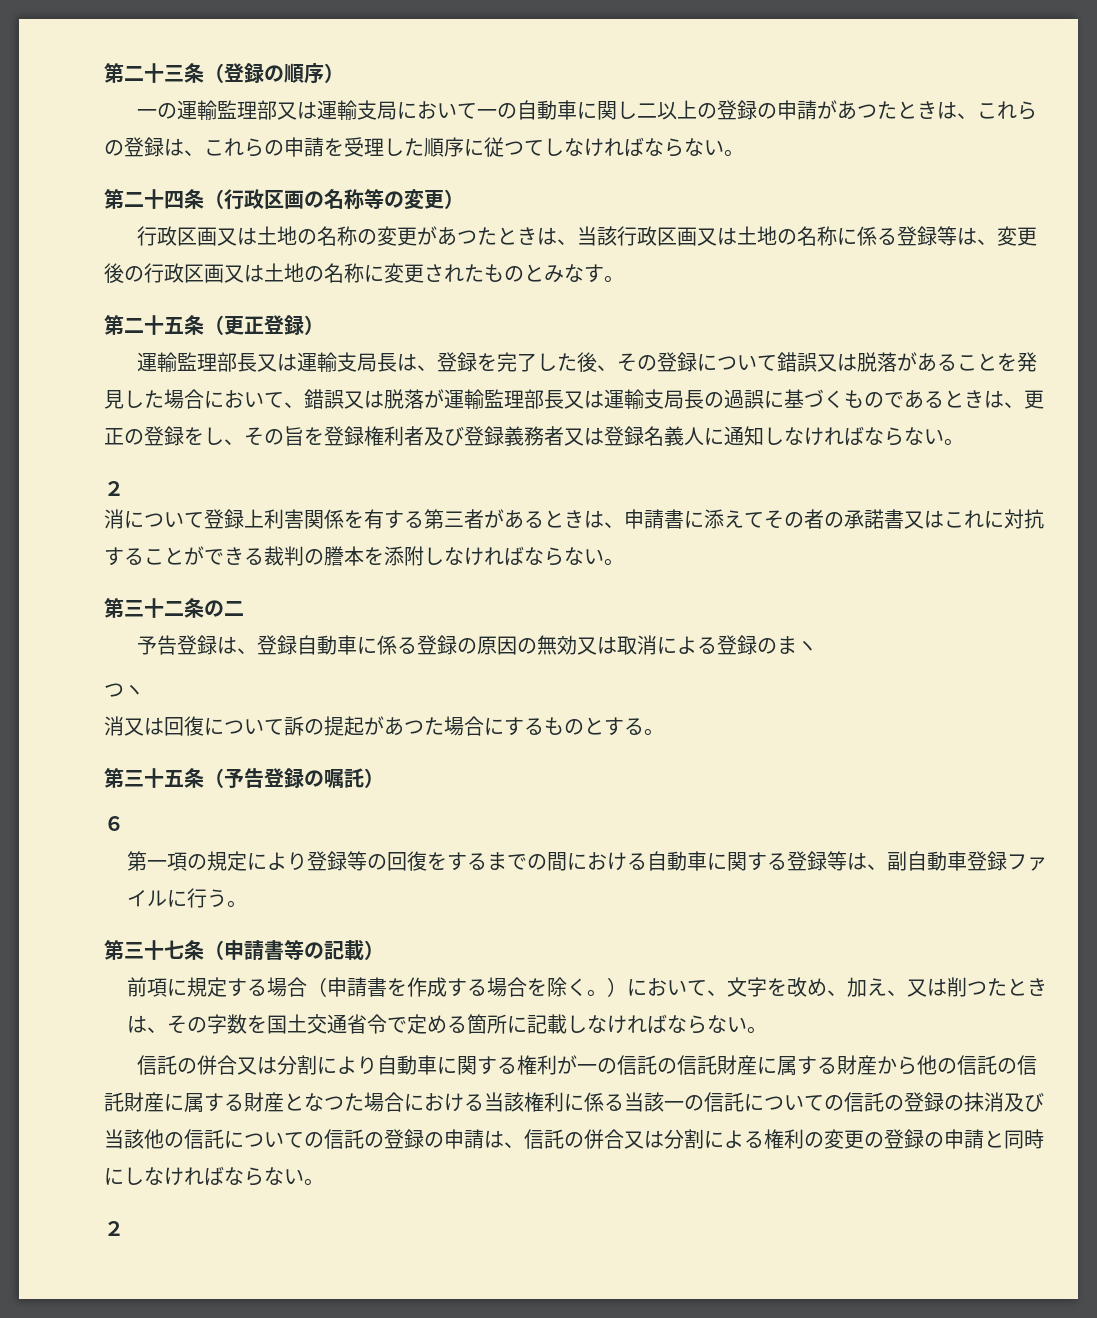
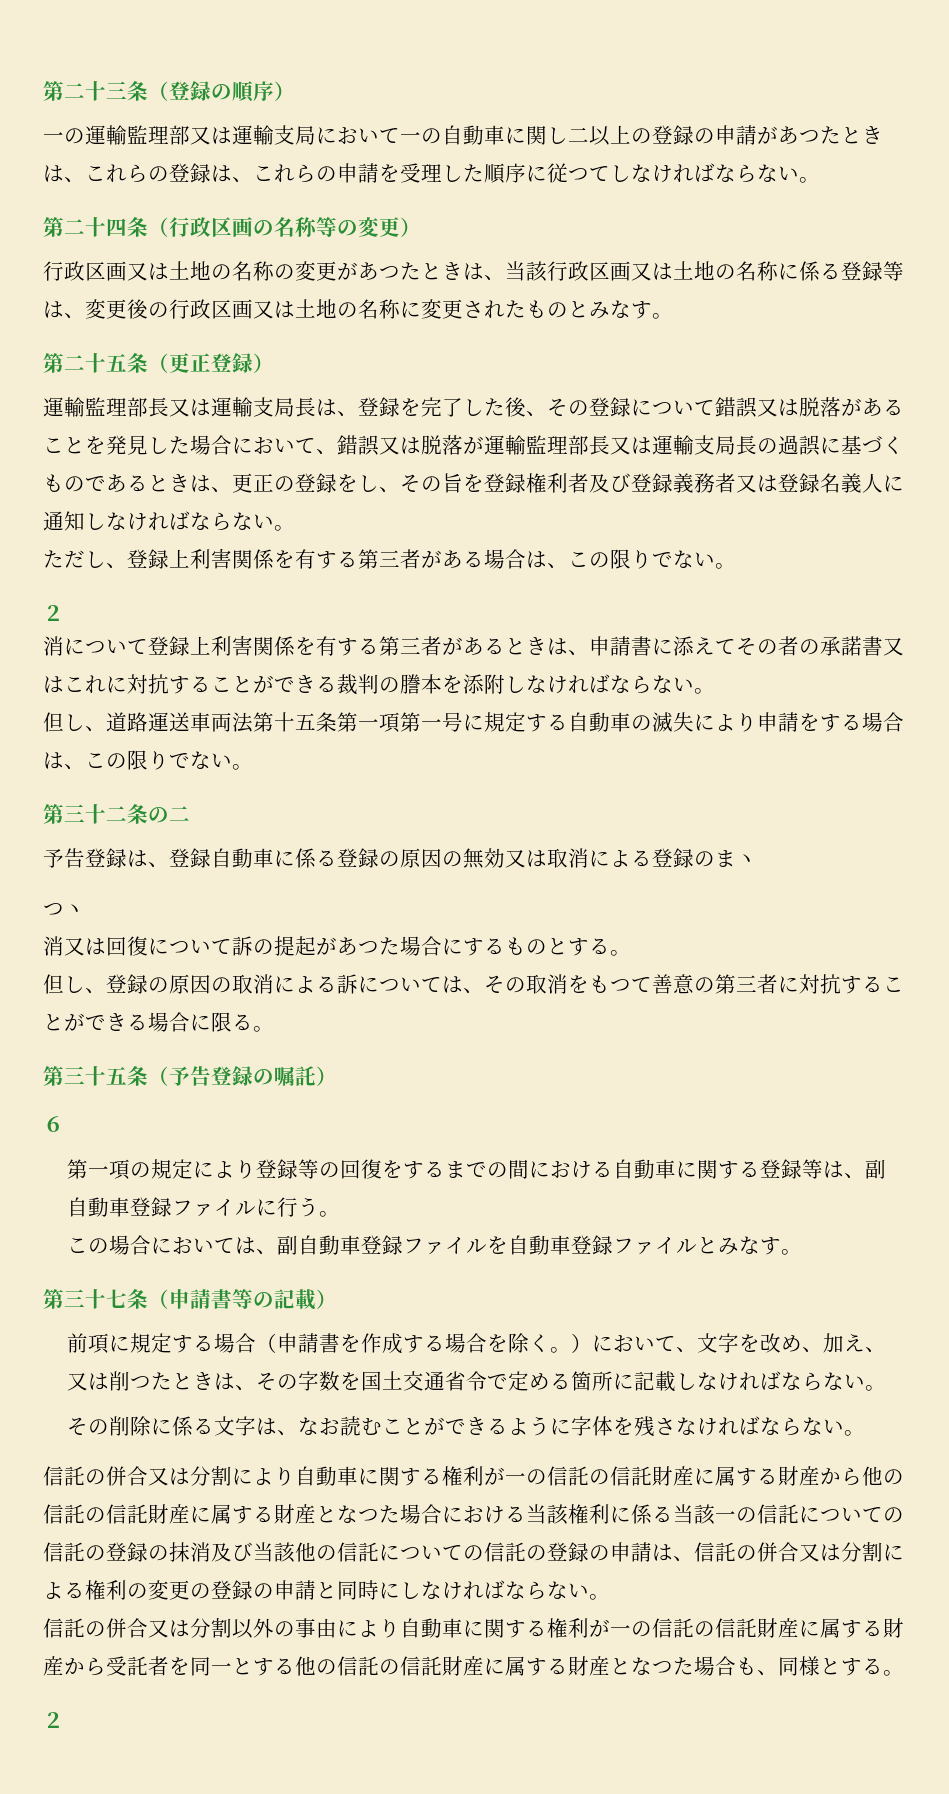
(964, 442) none -> [43,549,736,569] // ただし、登録上利害関係を有する第三者がある場合は、この限りでない。
(624, 562) none -> [43,712,904,733] [43,750,253,770] // 但し、道路運送車両法第十五条第一項第一号に規定する自動車の滅失により申請をする場合は、この限りでない。
(664, 732) none -> [43,974,904,994] [43,1012,274,1032] // 但し、登録の原因の取消による訴については、その取消をもつて善意の第三者に対抗することができる場合に限る。
(248, 904) none -> [67,1235,803,1255] // この場合においては、副自動車登録ファイルを自動車登録ファイルとみなす。
(768, 1030) none -> [67,1416,866,1437] // その削除に係る文字は、なお読むことができるように字体を残さなければならない。
(324, 1182) none -> [43,1618,904,1639] [43,1656,904,1676] // 信託の併合又は分割以外の事由により自動車に関する権利が一の信託の信託財産に属する財産から受託者を同一とする他の信託の信託財産に属する財産となつた場合も、同様とする。

